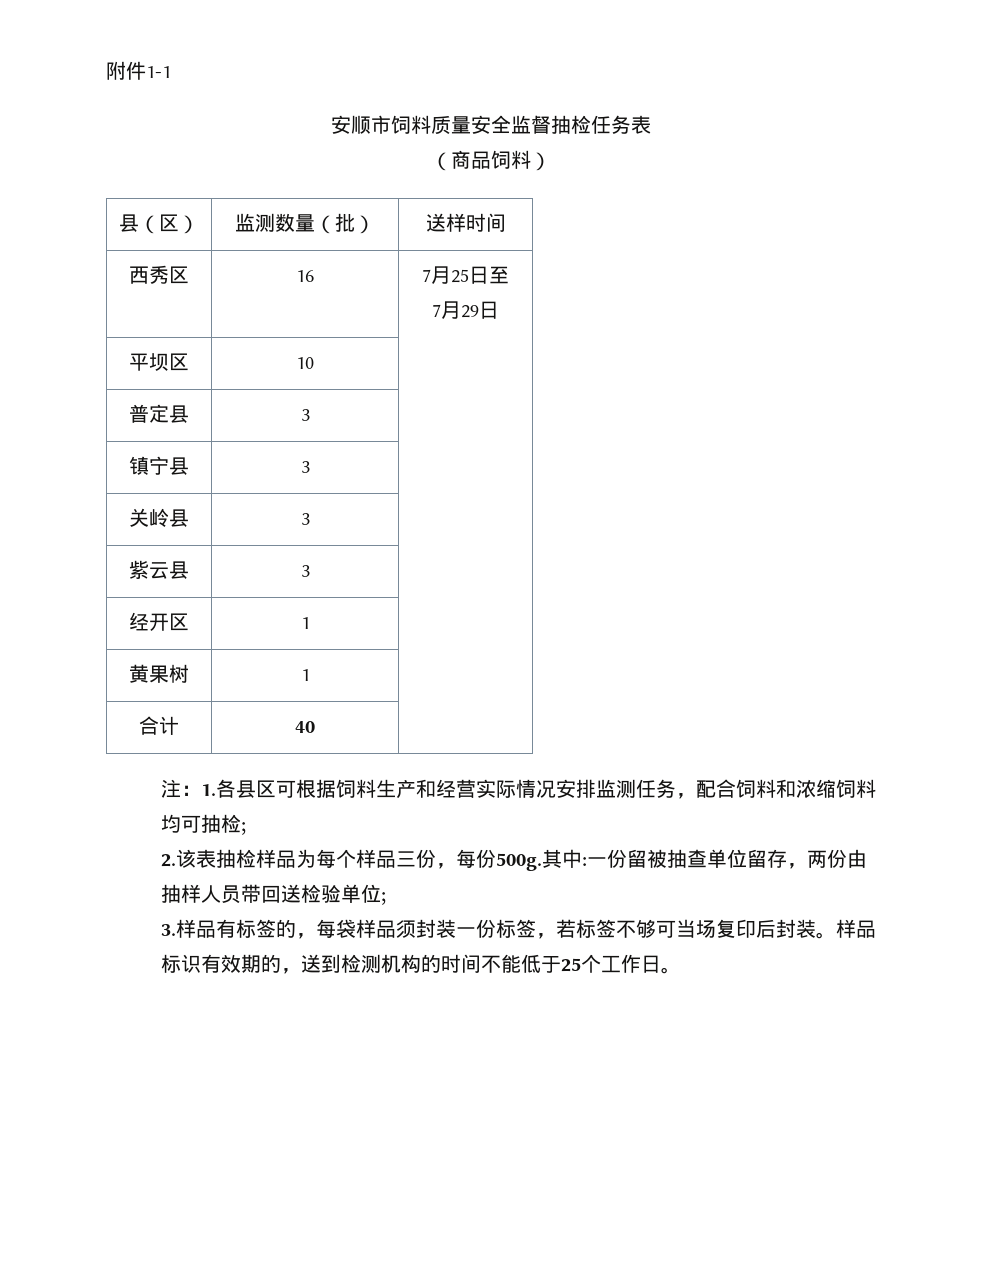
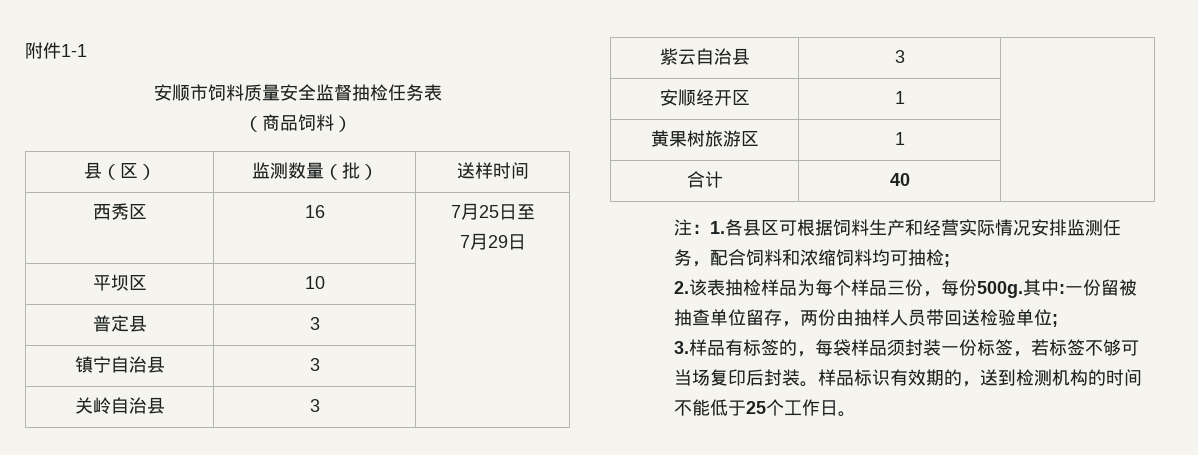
(169, 465) none -> [110,356,147,373] 自治
(169, 517) none -> [110,397,147,414] 自治
[169,561,189,579] [300,565,310,577] 县 | 3 | // -> [695,48,750,65] [894,50,905,63] [659,89,696,106] 自治县 | 3 | // 安顺
(189, 673) none -> [704,130,759,147] 旅游区

